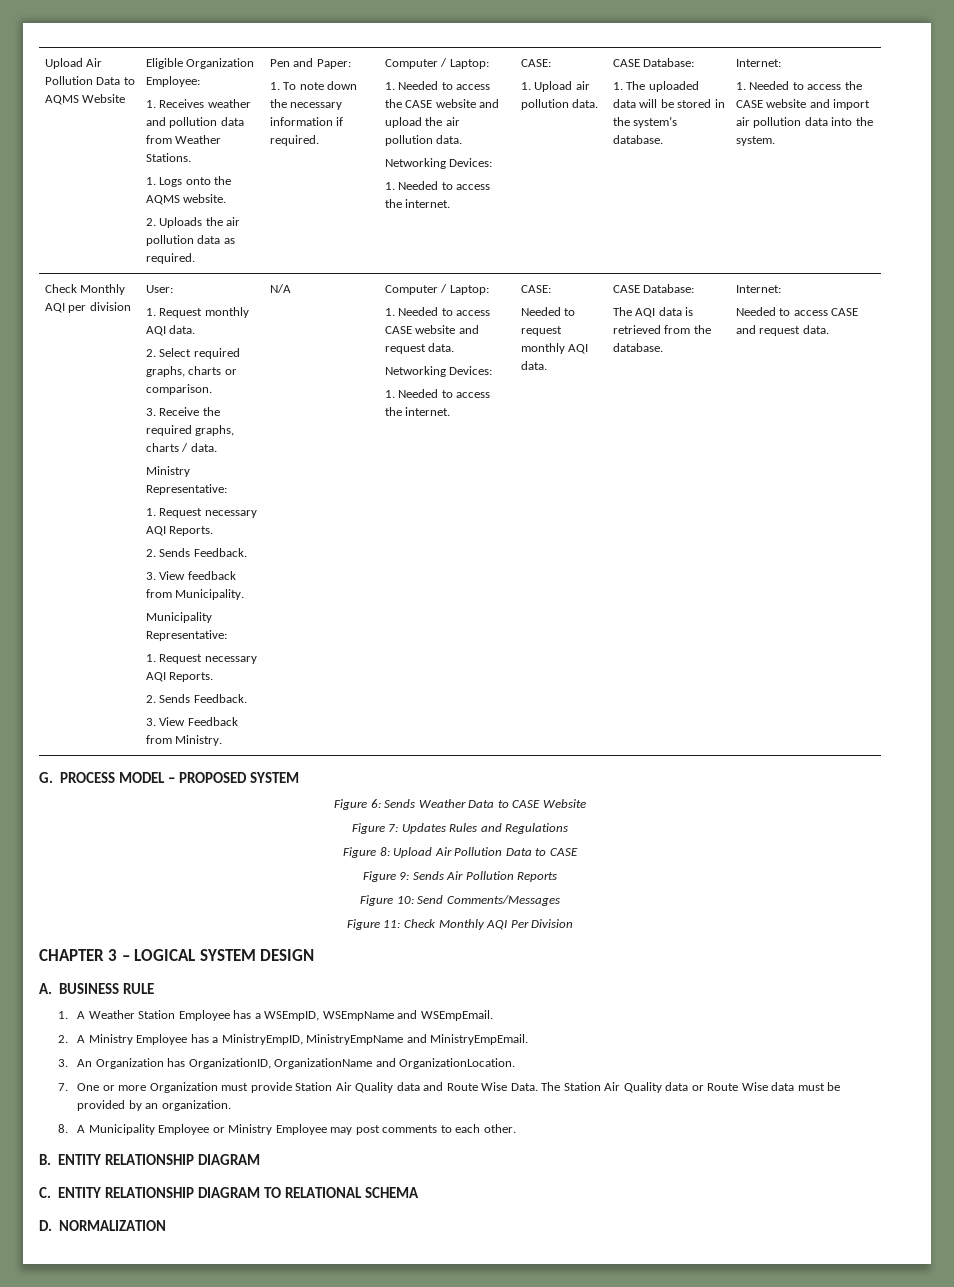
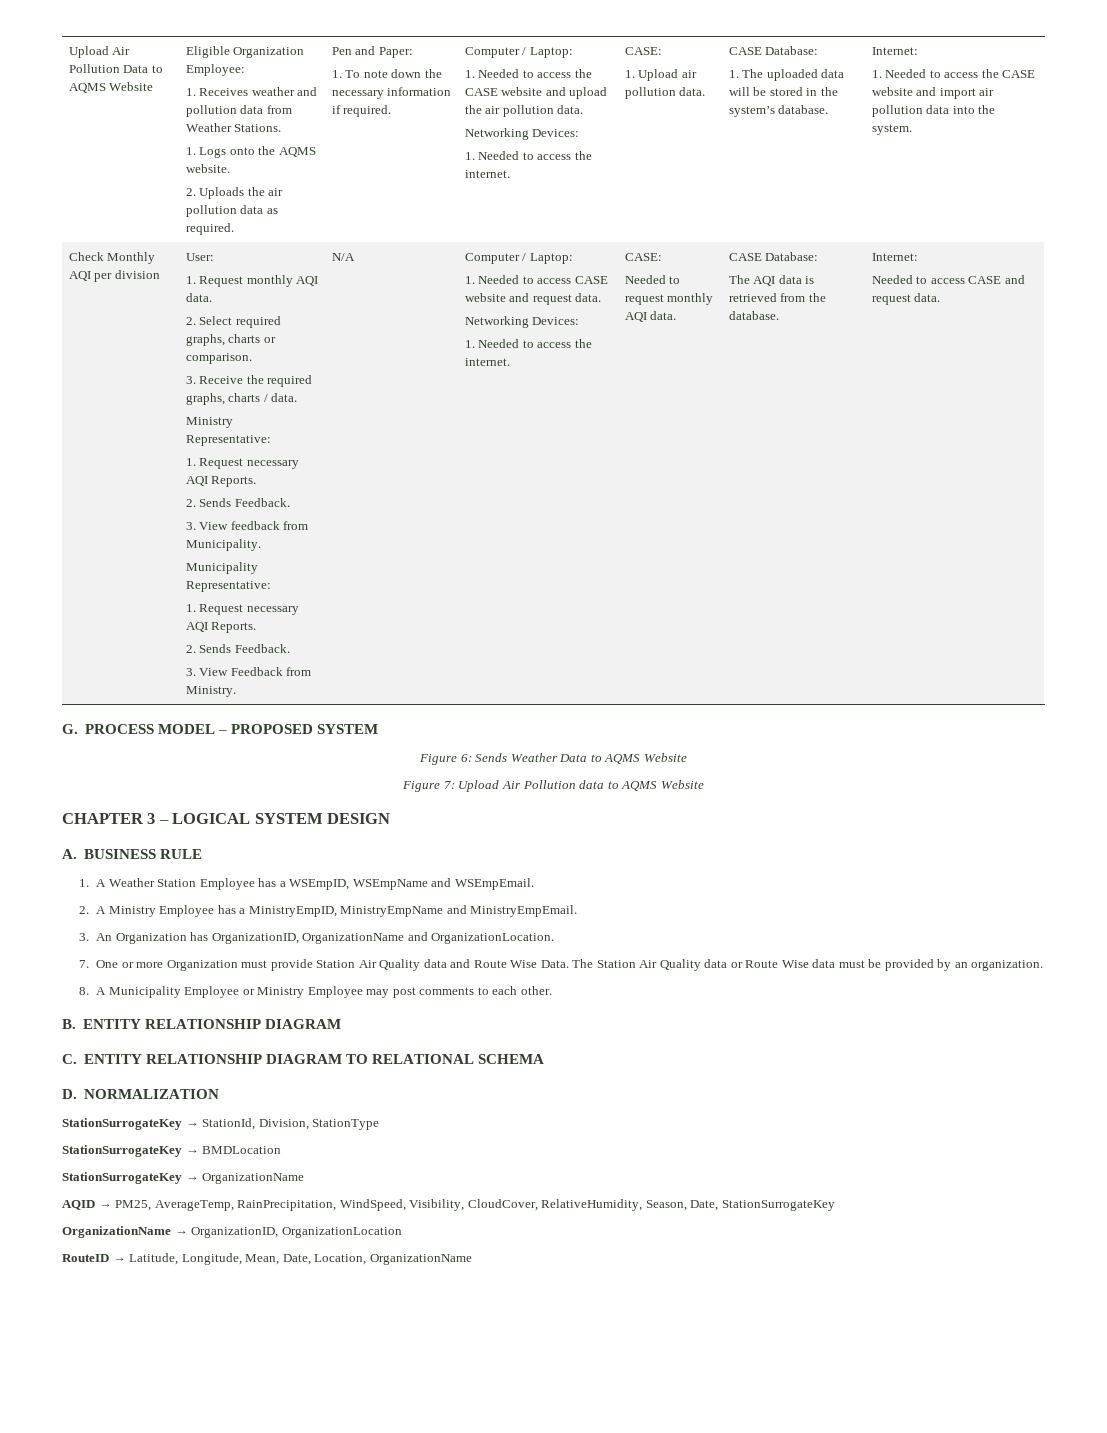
[512,800,541,808] CASE -> [604,754,641,764] AQMS
[401,823,569,834] [343,847,578,858] [362,871,558,882] [360,895,560,906] [346,919,574,930] Updates Rules and Regulations // Figure 8: Upload Air Pollution Data to CASE // Figure 9: Sends Air Pollution Reports // Figure 10: Send Comments/Messages // Figure 11: Check Monthly AQI Per Division -> [458,780,704,792] Upload Air Pollution data to AQMS Website
(166, 1225) none -> [62,1118,380,1130] [62,1145,282,1157] [62,1172,305,1184] [62,1199,835,1211] [62,1226,402,1238] [62,1253,472,1265] // StationSurrogateKey → StationId, Division, StationType // StationSurrogateKey → BMDLocation // StationSurrogateKey → OrganizationName // AQID → PM25, AverageTemp, RainPrecipitation, WindSpeed, Visibility, CloudCover, RelativeHumidity, Season, Date, StationSurrogateKey // OrganizationName → OrganizationID, OrganizationLocation // RouteID → Latitude, Longitude, Mean, Date, Location, OrganizationName

